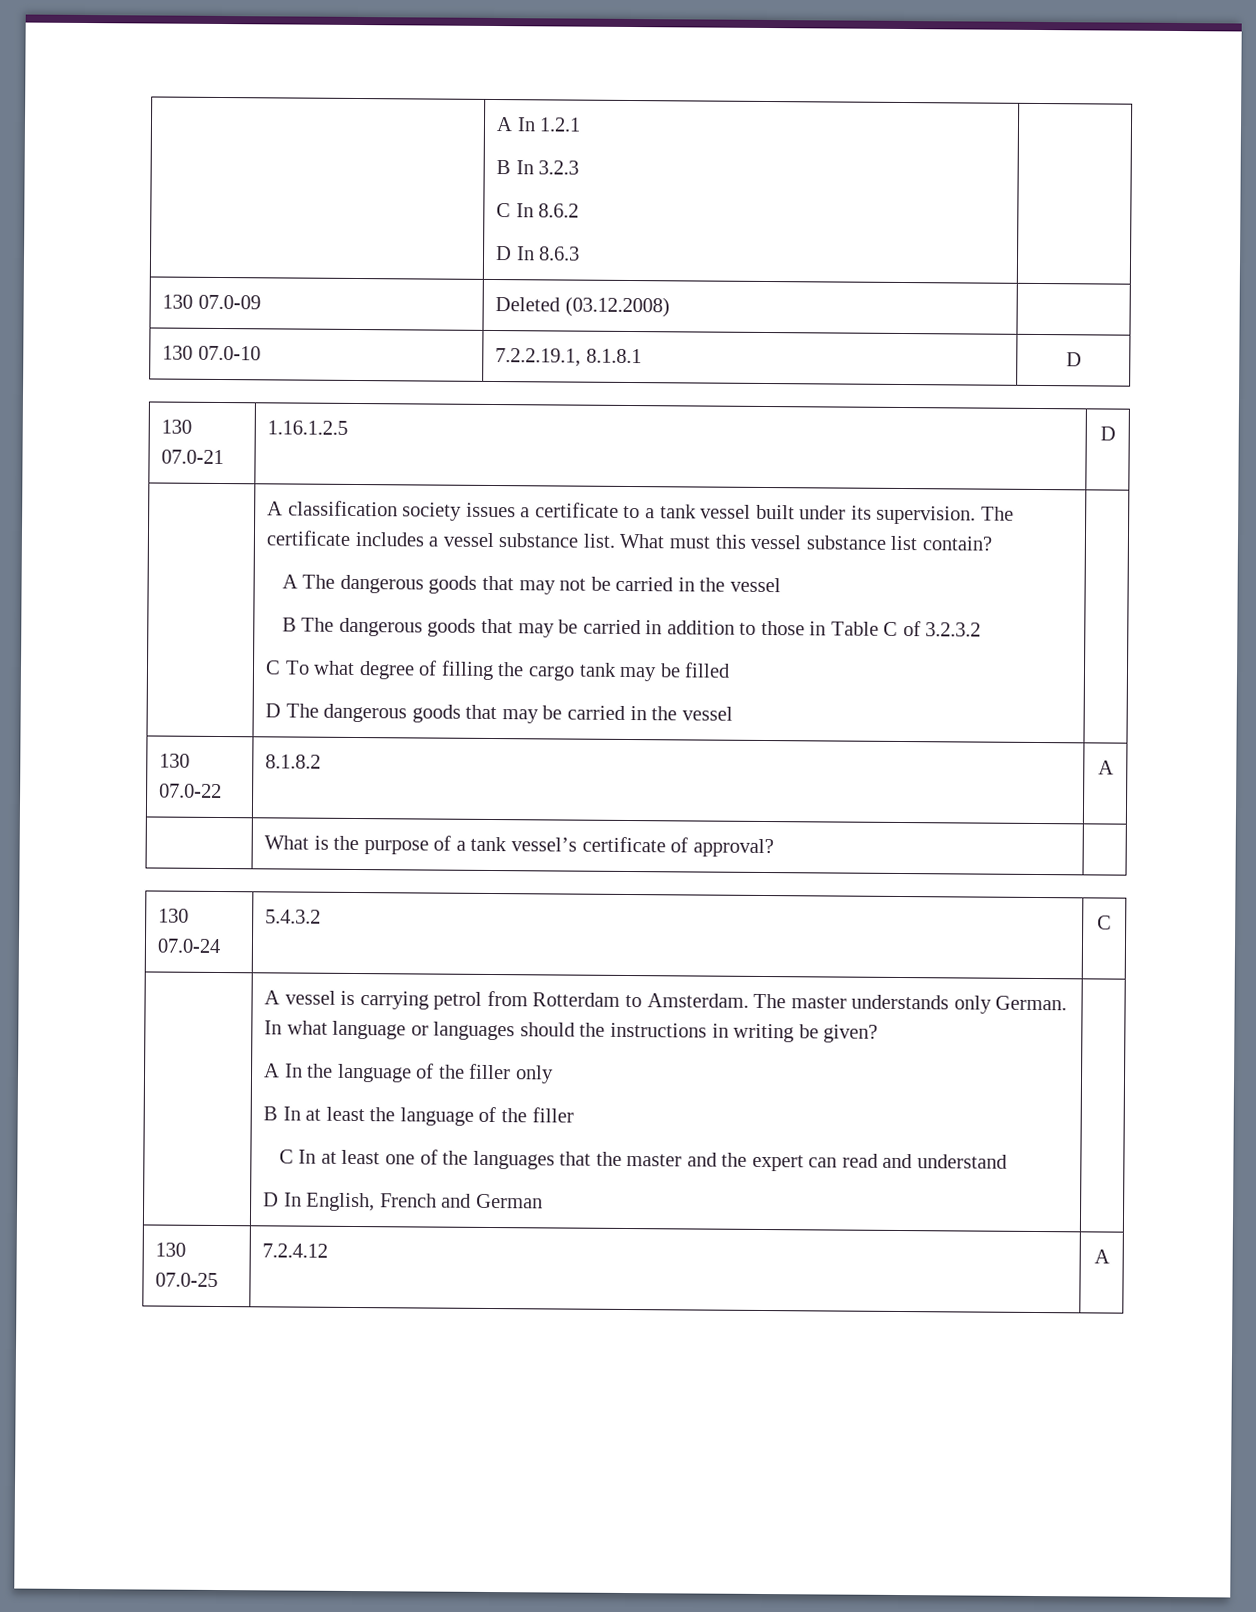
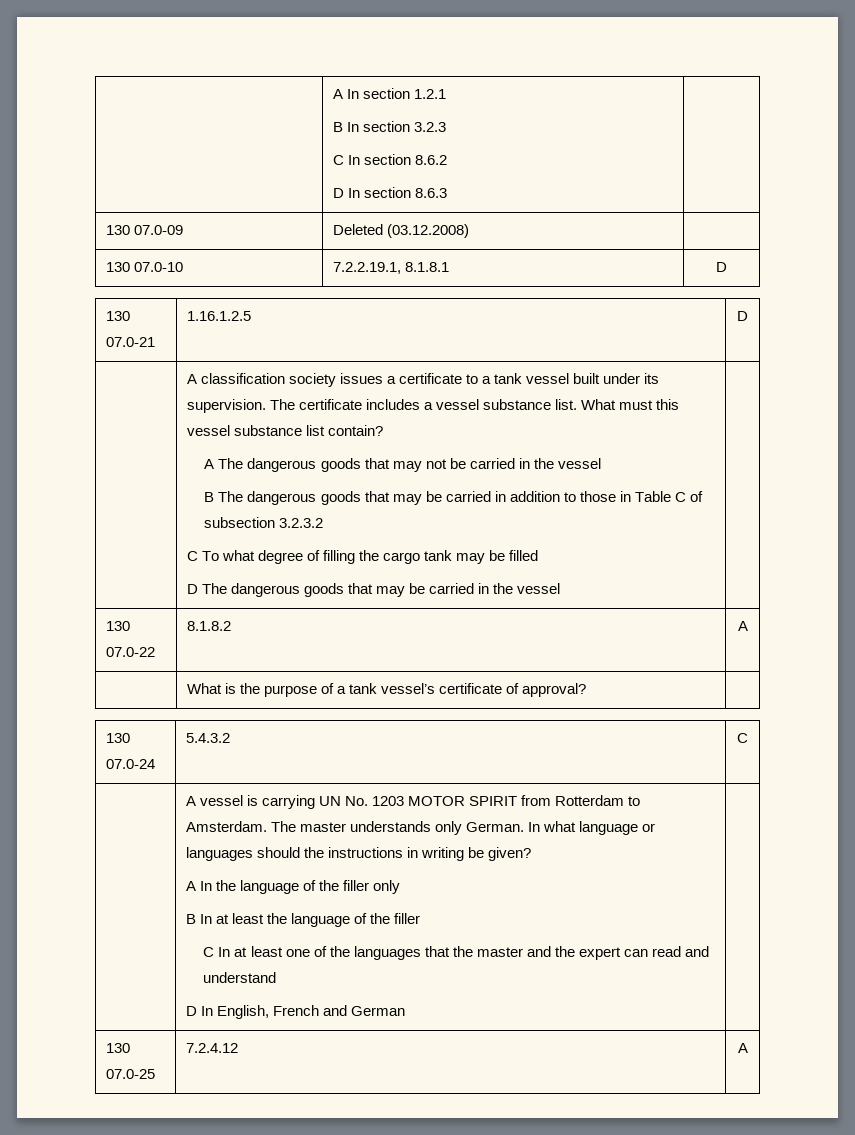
[496,117,536,132] | A In -> [332,88,410,99] | A In section
(534, 167) none -> [362,121,410,132] section
(534, 210) none -> [363,154,411,165] section
(535, 253) none -> [363,187,411,198] section
(921, 629) none -> [204,517,276,528] subsection
[433,991,483,1010] petrol -> [318,796,518,806] UN No. 1203 MOTOR SPIRIT

